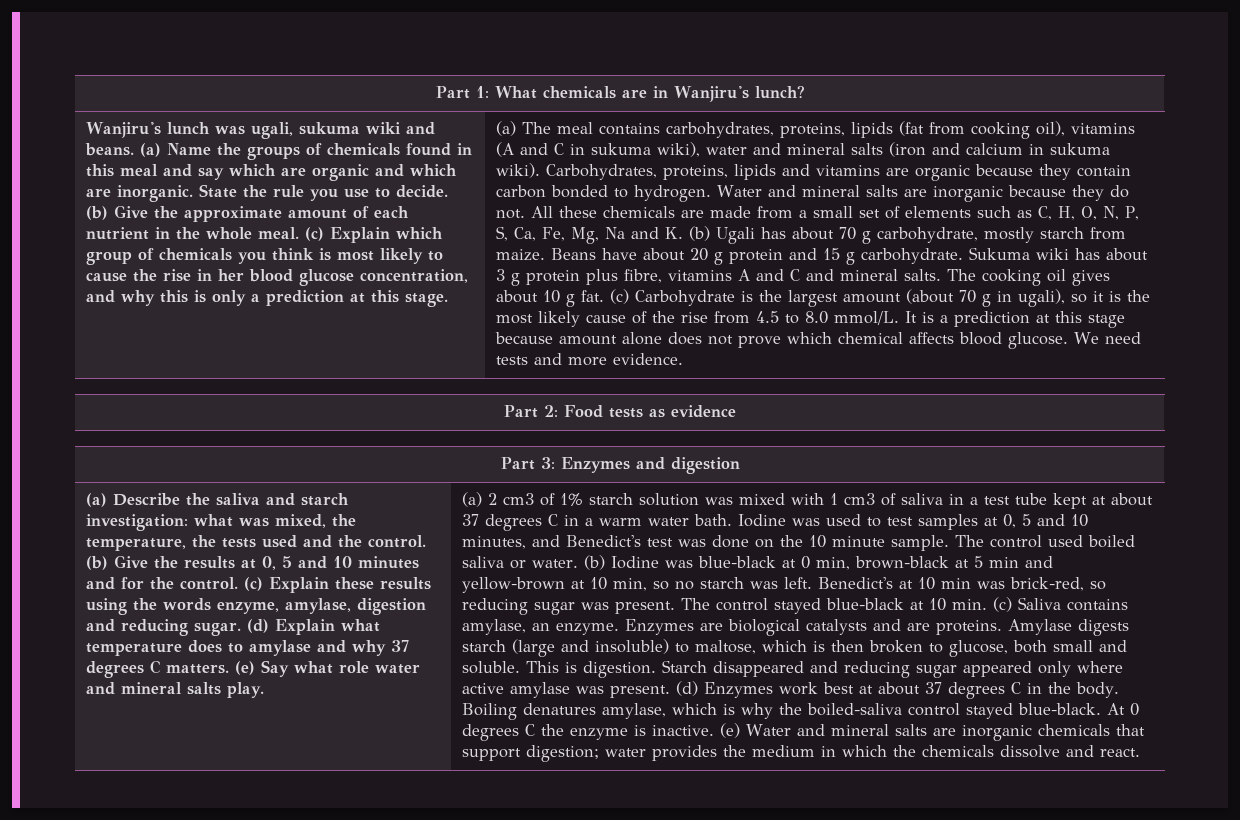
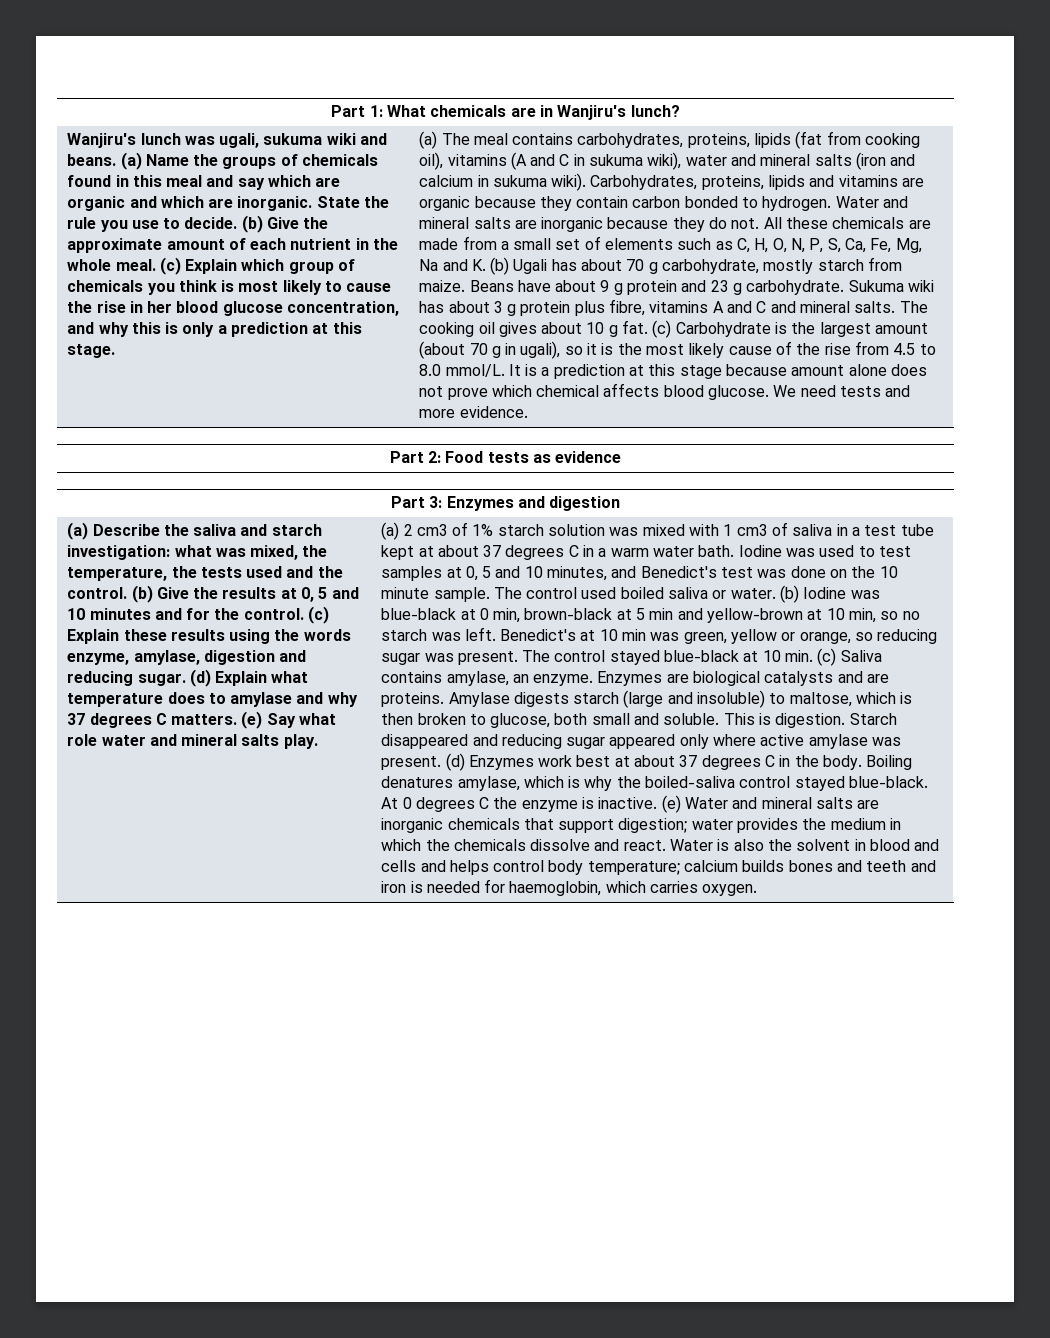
[690,248,709,261] 20 -> [600,280,610,292] 9
[823,248,841,260] 15 -> [710,280,729,292] 23
[1010,577,1085,591] brick-red, -> [683,629,851,644] green, yellow or orange,
(1141, 752) none -> [670,839,940,851] [381,860,936,875] [381,879,758,896] Water is also the solvent in blood and cells and helps control body temperature; calcium builds bones and teeth and iron is needed for haemoglobin, which carries oxygen.

